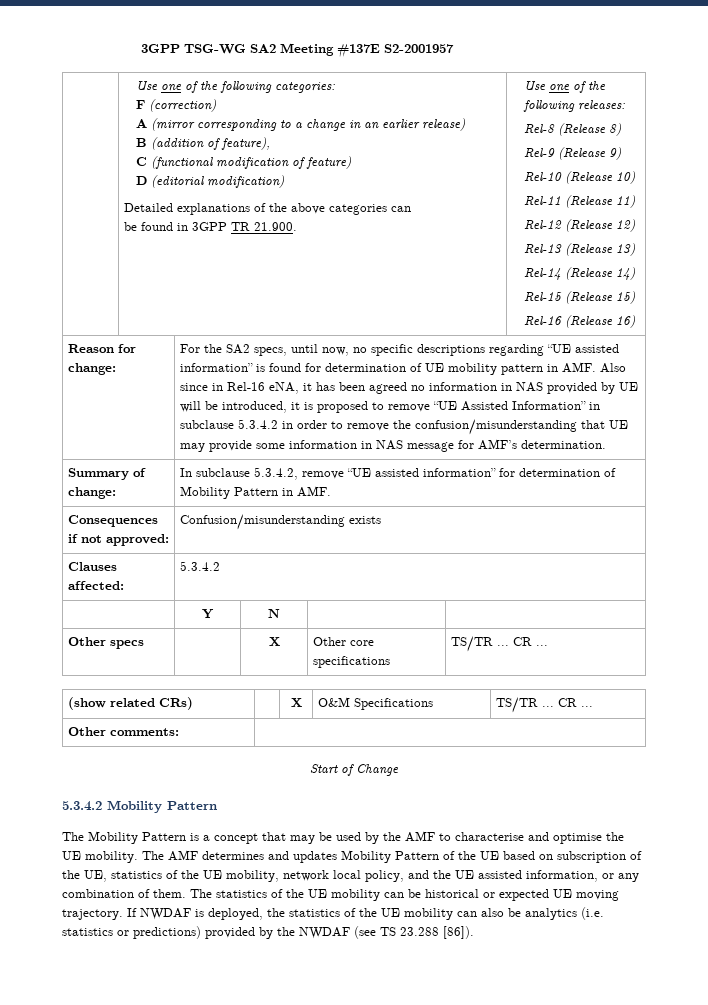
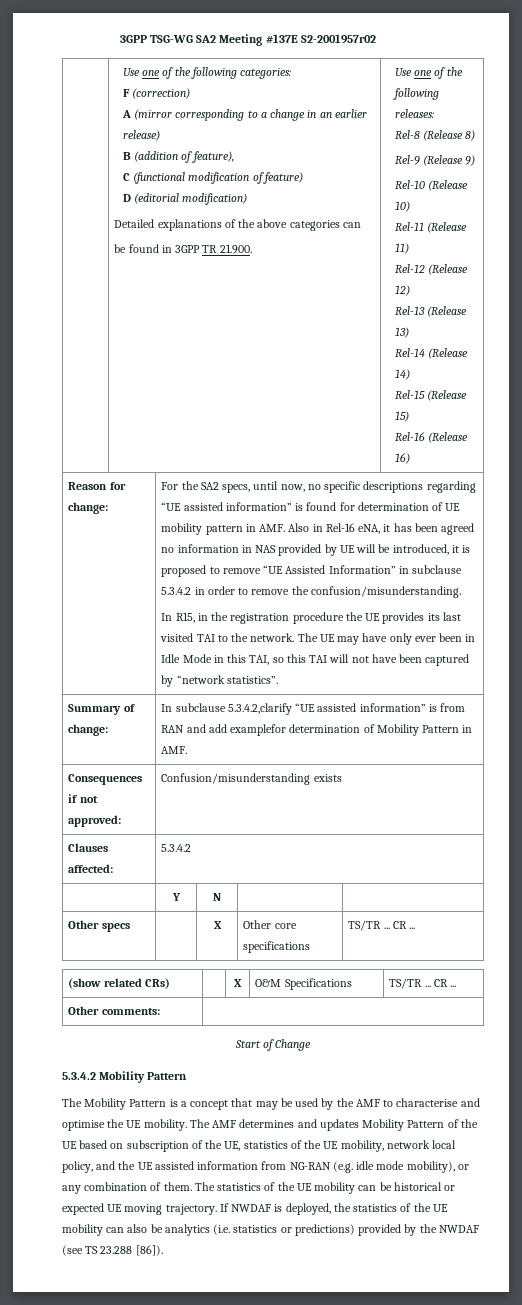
[383,44,454,53] S2-2001957 -> [300,34,376,44] S2-2001957r02
[179,383,208,391] since -> (310, 527) none
[414,419,628,435] [179,439,606,452] confusion/misunderstanding that UE may provide some information in NAS message for AMF’s determination. -> [310,586,461,598] [161,612,461,624] [160,633,476,645] [161,654,470,666] [161,675,278,687] confusion/misunderstanding. // In R15, in the registration procedure the UE provides its last visited TAI to the network. The UE may have only ever been in Idle Mode in this TAI, so this TAI will not have been captured by “network statistics”.
[253,467,515,480] 5.3.4.2, remove “UE assisted information” for -> [227,703,466,715] [161,724,287,736] 5.3.4.2,clarify “UE assisted information” is from RAN and add examplefor
[526,870,598,882] information, -> [197,1161,455,1173] information from NG-RAN (e.g. idle mode mobility),

